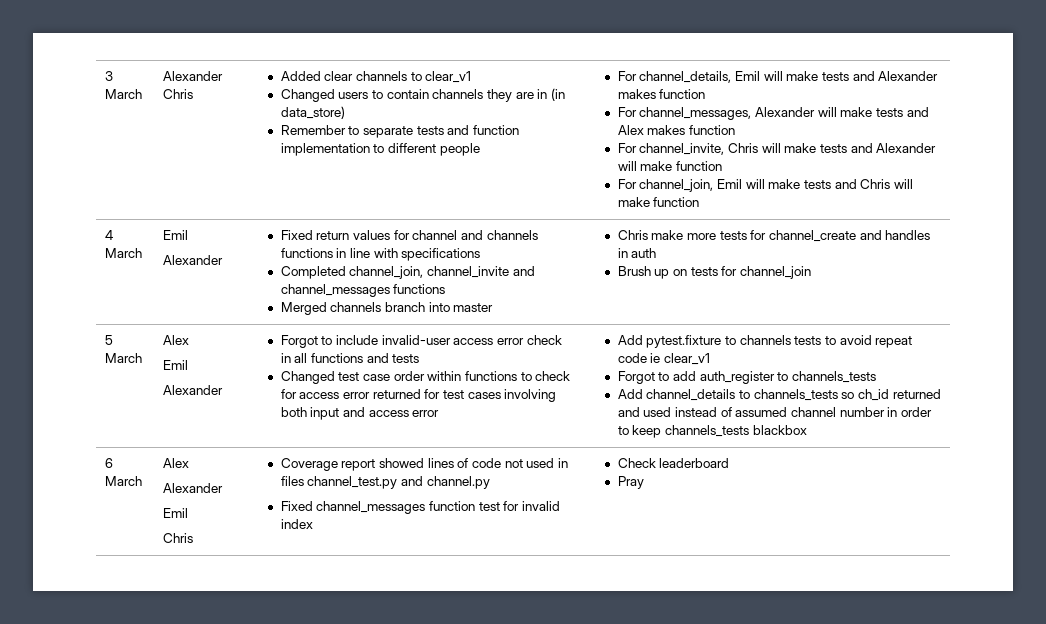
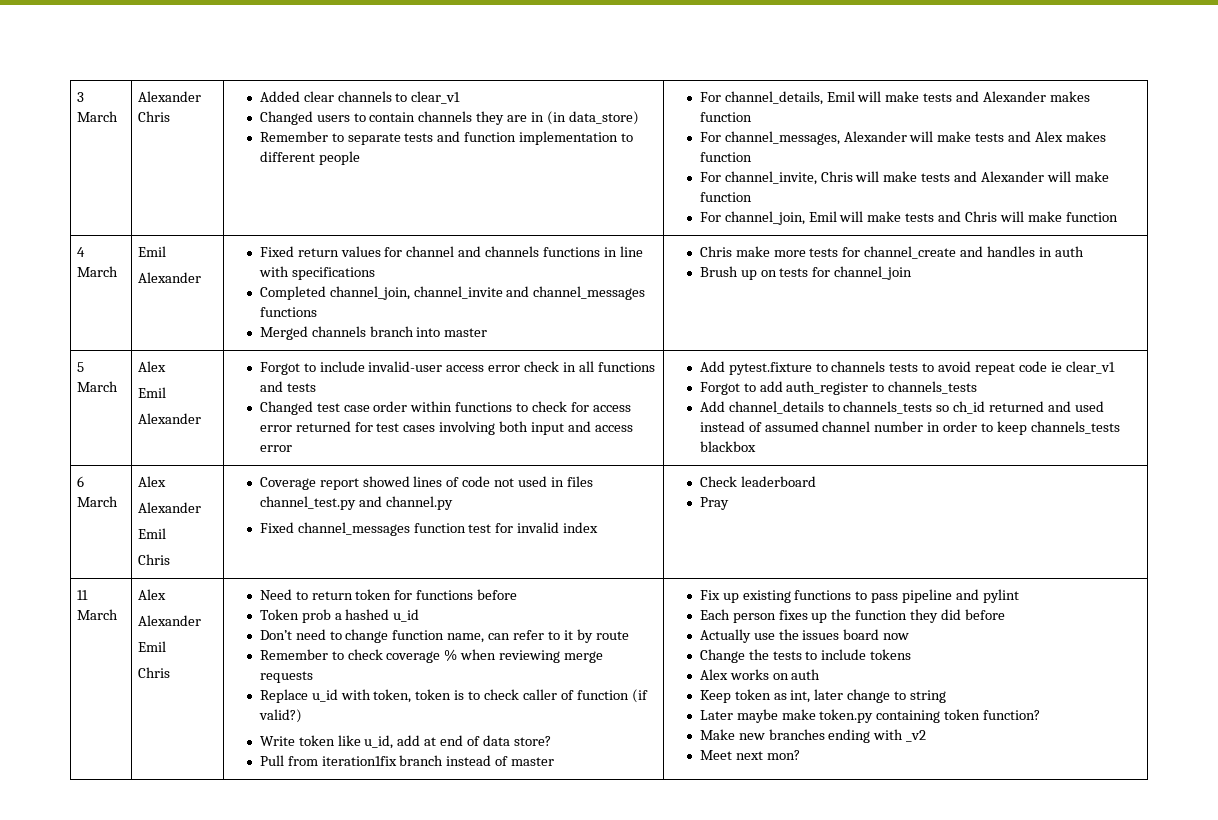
(644, 482) none -> [77,590,89,600] [77,609,119,620] [138,589,167,600] [138,615,202,626] [138,641,167,652] [138,667,171,678] [259,589,518,600] [259,609,420,623] [259,629,629,643] [259,649,604,663] [259,671,313,683] [259,689,648,703] [258,709,302,723] [259,735,551,749] [259,755,555,766] [699,589,1019,603] [699,609,1005,623] [699,629,910,643] [699,649,912,663] [699,669,821,680] [699,689,947,703] [699,709,1041,723] [699,729,927,743] [699,750,800,760] // 11 March | Alex // Alexander // Emil // Chris | Need to return token for functions before // Token prob a hashed u_id // Don’t need to change function name, can refer to it by route // Remember to check coverage % when reviewing merge requests // Replace u_id with token, token is to check caller of function (if valid?) // Write token like u_id, add at end of data store? // Pull from iteration1fix branch instead of master | Fix up existing functions to pass pipeline and pylint // Each person fixes up the function they did before // Actually use the issues board now // Change the tests to include tokens // Alex works on auth // Keep token as int, later change to string // Later maybe make token.py containing token function? // Make new branches ending with _v2 // Meet next mon?

